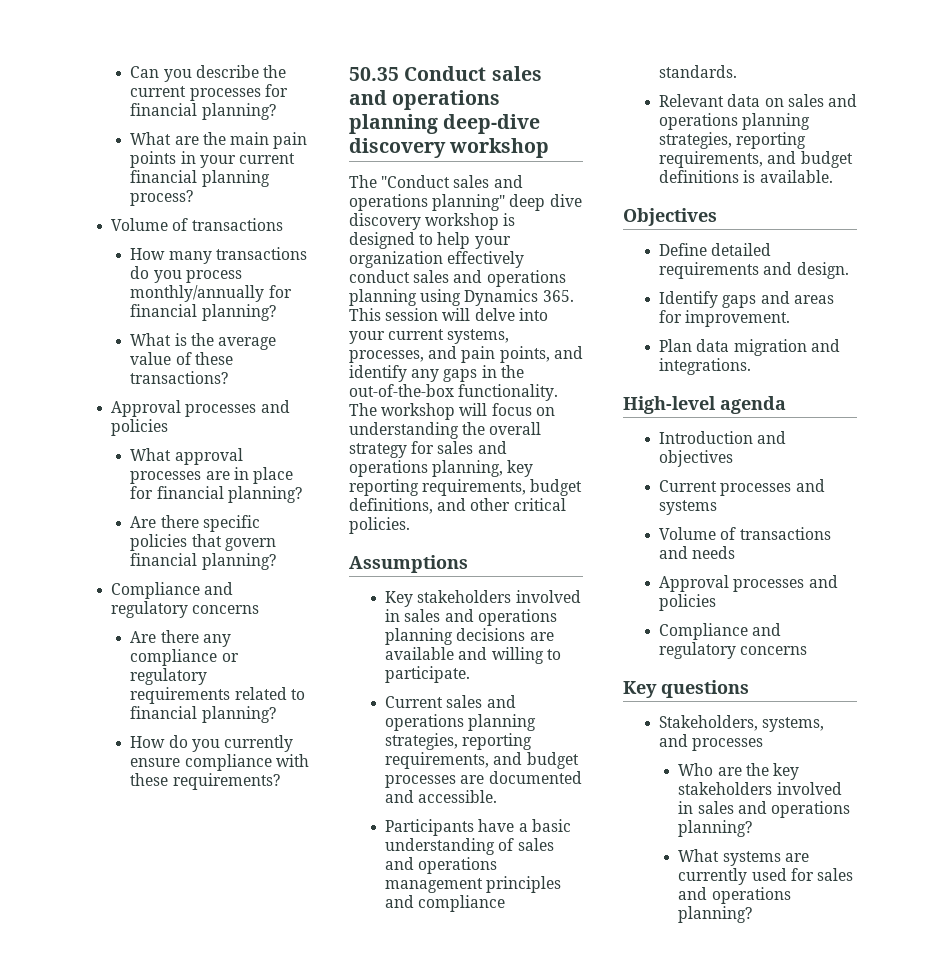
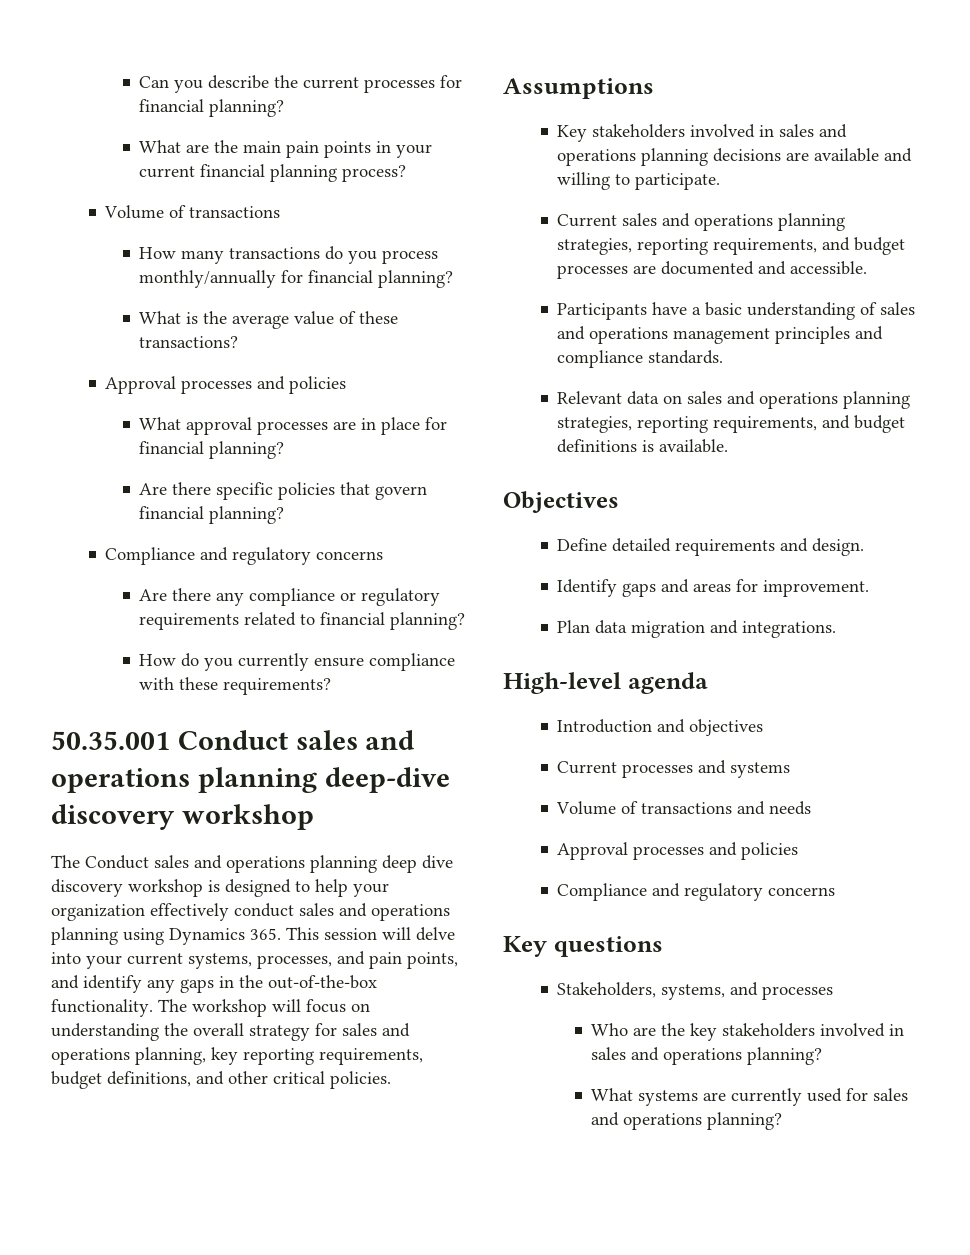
[349,67,399,81] 50.35 -> [51,731,170,750] 50.35.001
[381,175,523,188] [349,194,506,211] "Conduct sales and operations planning" -> [85,855,377,873] Conduct sales and operations planning

